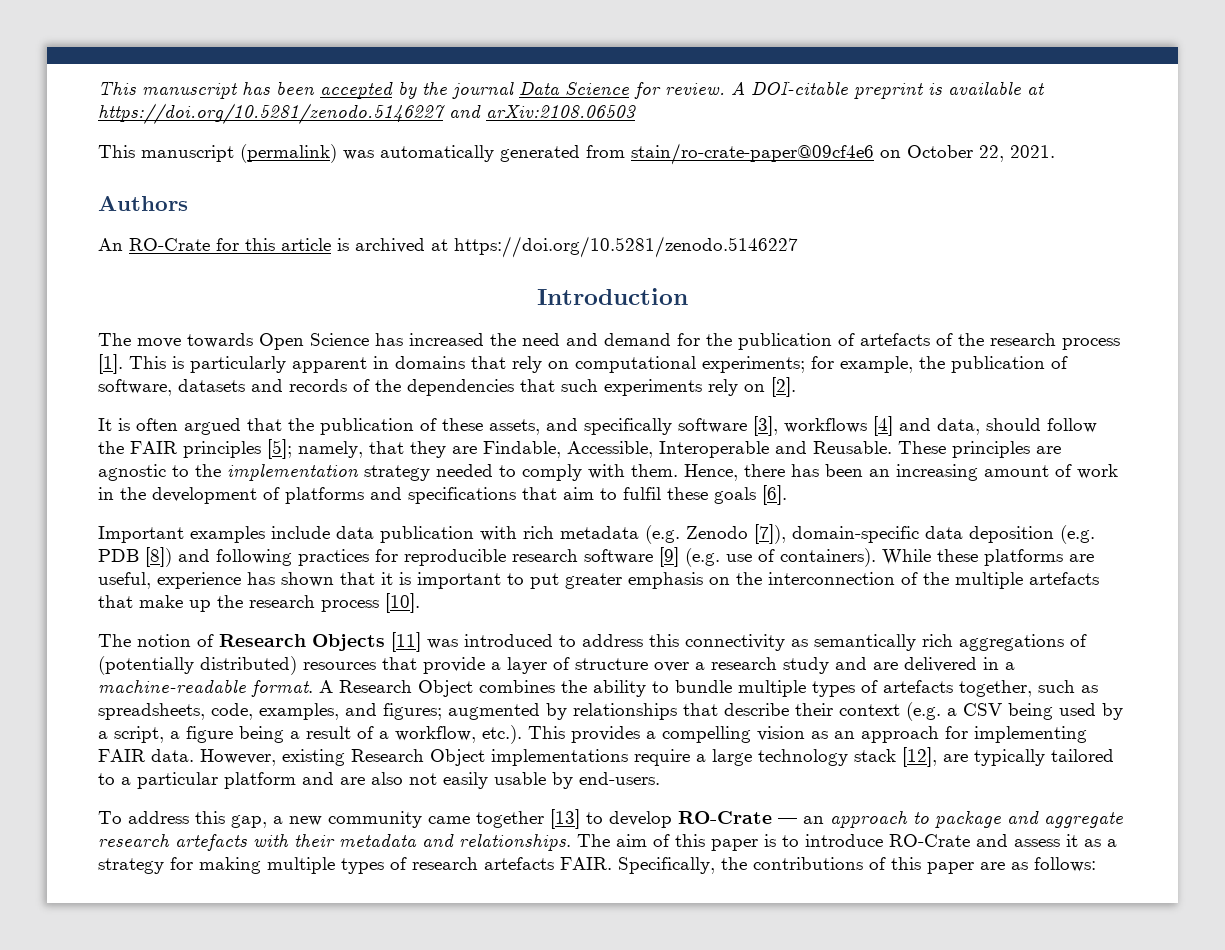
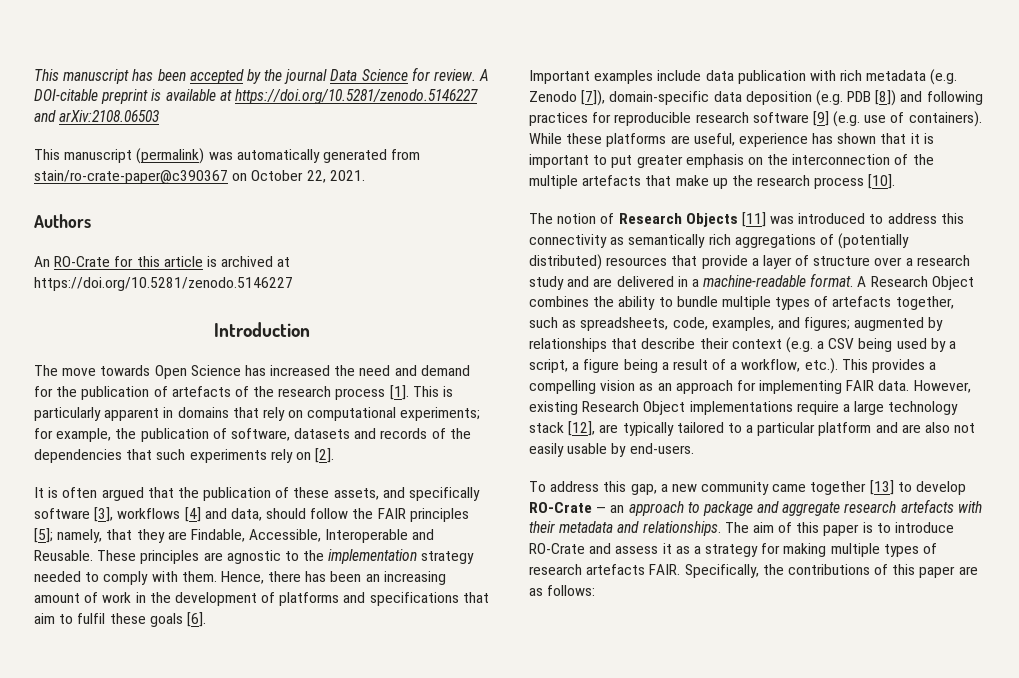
[631,143,874,165] stain/ro-crate-paper@09cf4e6 -> [34,170,228,184] stain/ro-crate-paper@c390367

